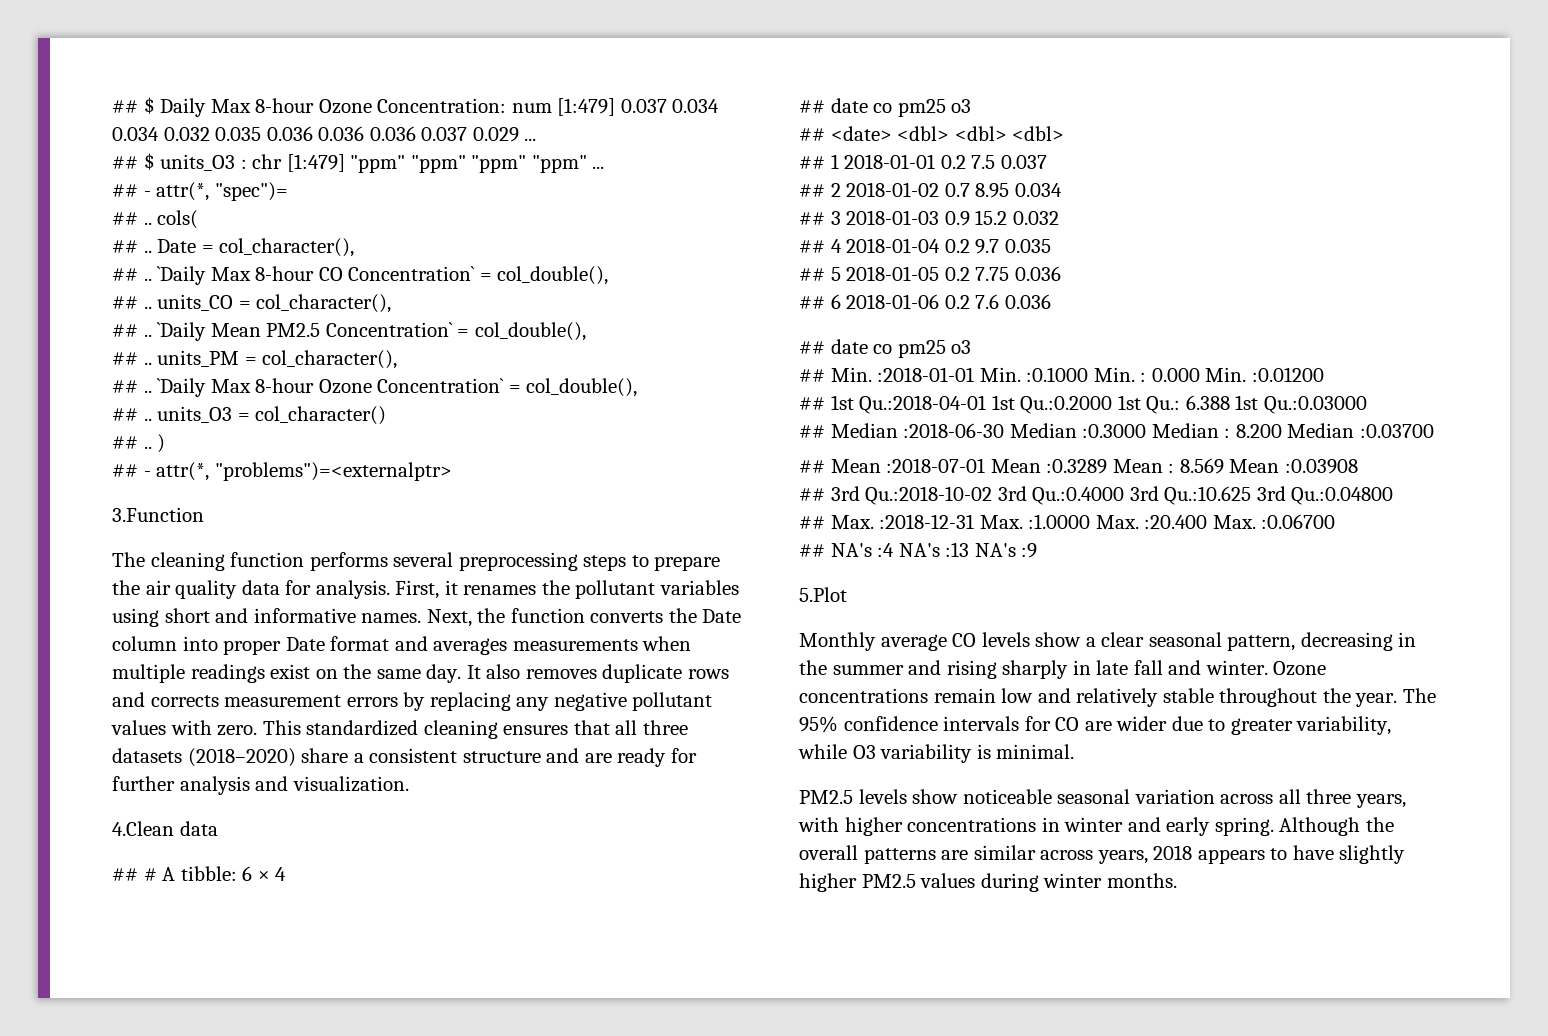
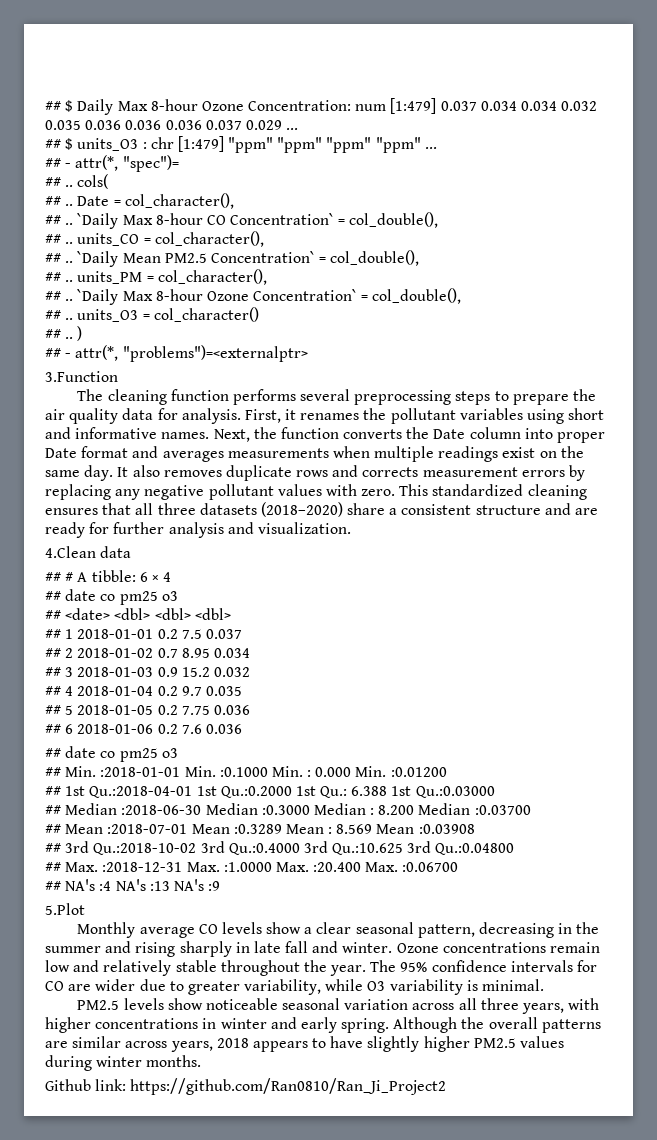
(1177, 880) none -> [45,1078,447,1095] // Github link: https://github.com/Ran0810/Ran_Ji_Project2

